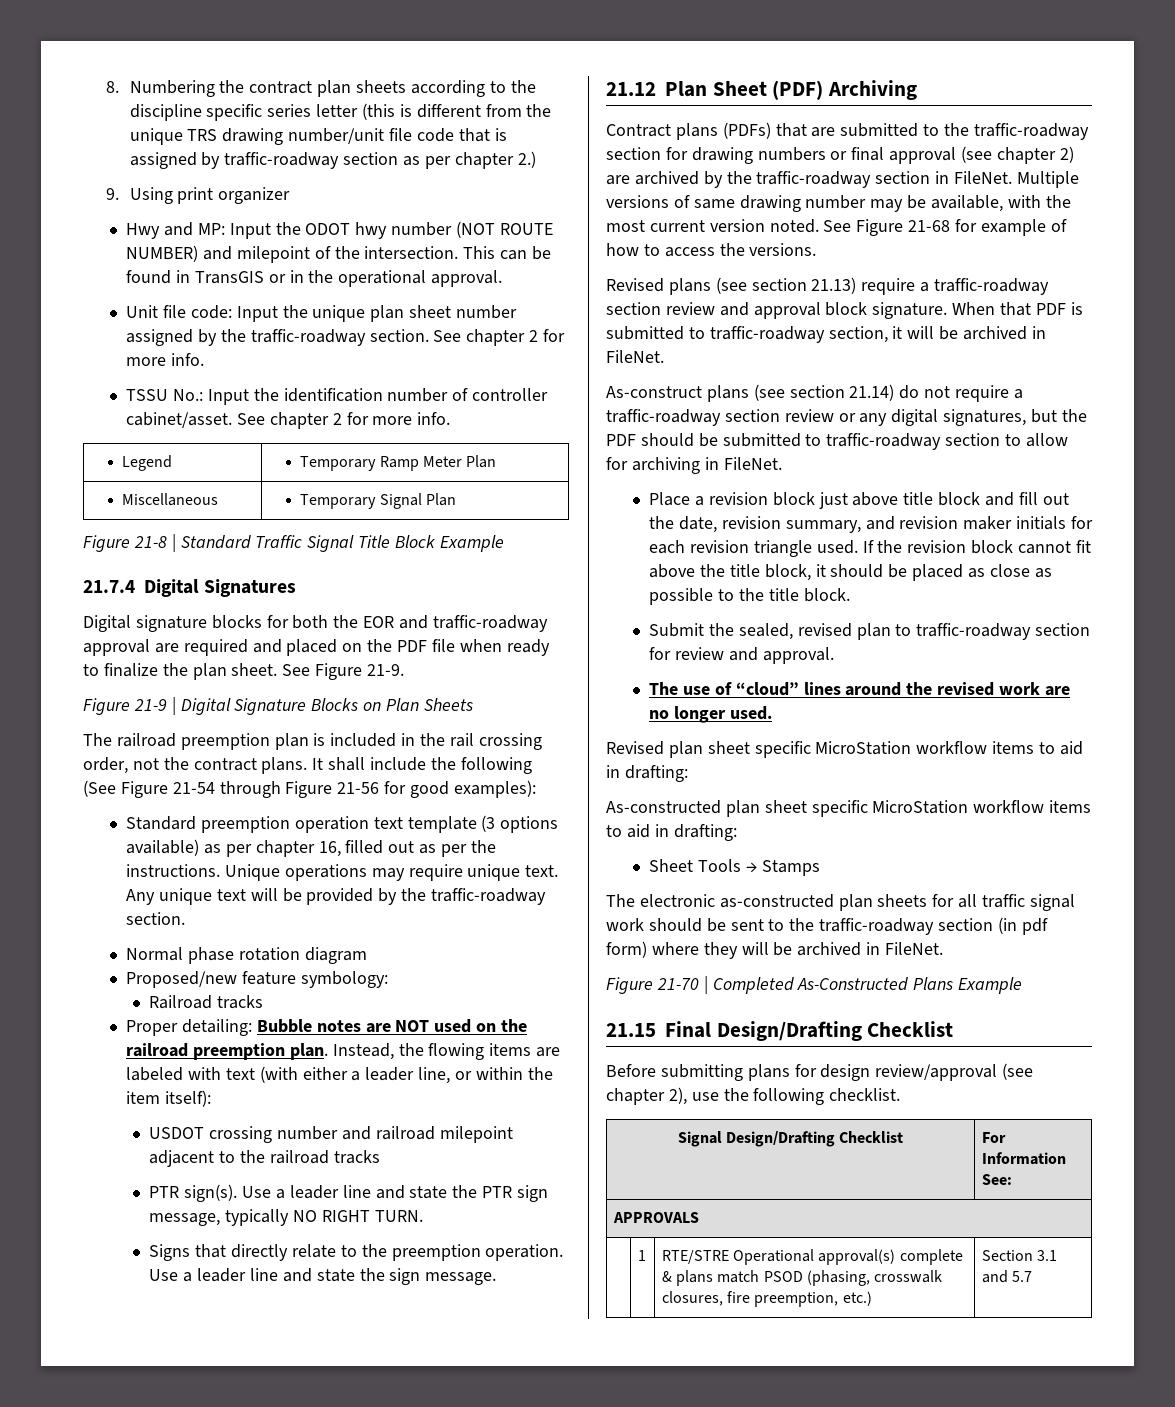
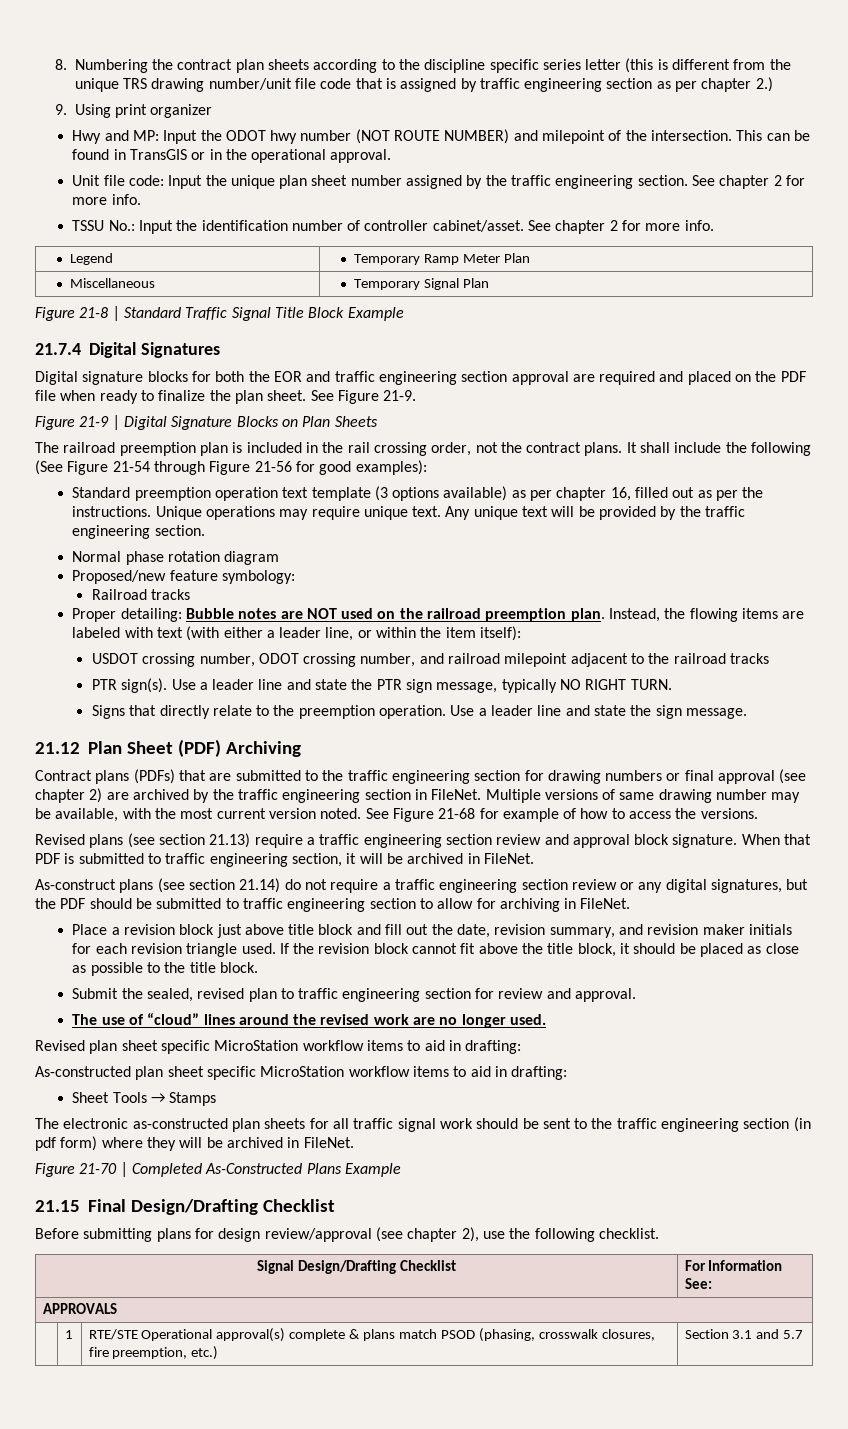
[224,152,340,169] traffic-roadway -> [479,78,603,92] traffic engineering
[250,329,366,346] traffic-roadway -> [511,175,634,189] traffic engineering
[432,615,548,632] traffic-roadway -> [334,371,508,385] traffic engineering section
[430,888,546,905] traffic-roadway -> [705,506,746,517] [72,525,151,539] traffic engineering
[277,1126,339,1140] number -> [199,653,416,667] number, ODOT crossing number,
[973,123,1089,140] traffic-roadway -> [347,770,470,784] traffic engineering
[756,171,872,188] traffic-roadway -> [237,789,361,803] traffic engineering
[934,278,1050,295] traffic-roadway -> [319,834,442,848] traffic engineering
[709,326,825,343] traffic-roadway -> [165,853,288,867] traffic engineering
[606,409,721,426] traffic-roadway -> [394,879,518,893] traffic engineering
[826,433,942,450] traffic-roadway -> [242,898,366,912] traffic engineering
[916,623,1032,640] traffic-roadway -> [298,988,421,1002] traffic engineering
[819,918,935,935] traffic-roadway -> [616,1118,740,1132] traffic engineering
[661,1250,729,1264] RTE/STRE -> [88,1329,138,1340] RTE/STE

